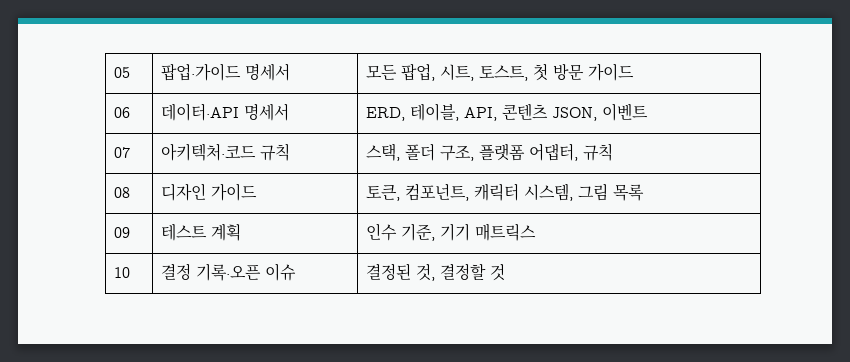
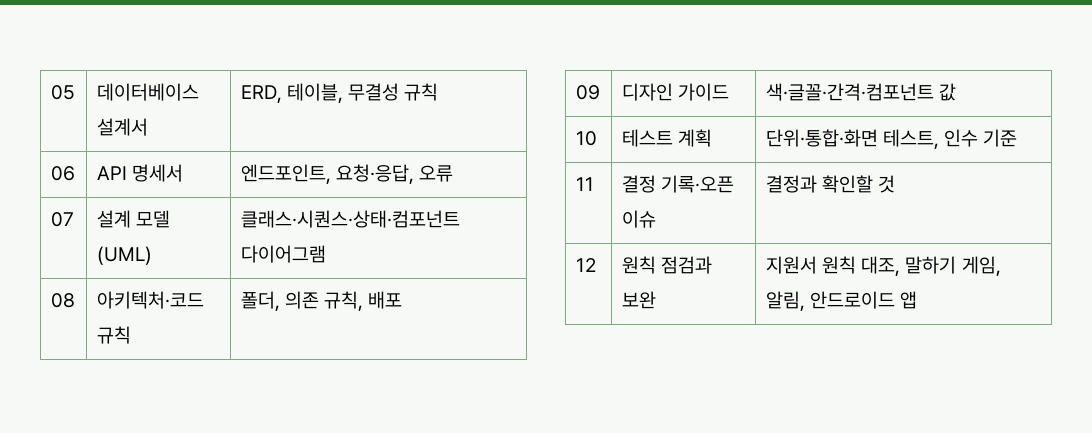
[161,63,291,81] [366,63,635,81] 팝업·가이드 명세서 | 모든 팝업, 시트, 토스트, 첫 방문 가이드 -> [96,83,199,101] [96,118,148,136] [240,83,439,103] 데이터베이스 설계서 | ERD, 테이블, 무결성 규칙
[161,103,290,121] [366,103,649,121] [114,147,131,158] [161,143,291,161] [366,143,614,161] [114,187,131,198] [161,183,258,201] [366,183,645,201] [114,227,131,238] [161,223,242,241] [366,223,537,241] [114,267,131,278] [161,263,297,281] [366,263,506,281] 데이터·API 명세서 | ERD, 테이블, API, 콘텐츠 JSON, 이벤트 // 07 | 아키텍처·코드 규칙 | 스택, 폴더 구조, 플랫폼 어댑터, 규칙 // 08 | 디자인 가이드 | 토큰, 컴포넌트, 캐릭터 시스템, 그림 목록 // 09 | 테스트 계획 | 인수 기준, 기기 매트릭스 // 10 | 결정 기록·오픈 이슈 | 결정된 것, 결정할 것 -> [96,164,183,182] [240,164,454,184] [50,212,74,227] [96,210,170,228] [96,246,152,265] [240,210,460,228] [240,245,326,263] [50,293,75,308] [96,291,204,309] [96,326,131,344] [240,291,403,311] [575,85,600,100] [621,83,729,101] [765,83,956,101] [575,131,597,146] [621,129,712,147] [765,129,1018,149] [575,177,594,191] [621,175,734,193] [621,210,656,228] [765,175,896,193] [575,258,596,272] [621,256,712,274] [621,291,656,309] [765,256,1001,276] [765,291,918,311] API 명세서 | 엔드포인트, 요청·응답, 오류 // 07 | 설계 모델 (UML) | 클래스·시퀀스·상태·컴포넌트 다이어그램 // 08 | 아키텍처·코드 규칙 | 폴더, 의존 규칙, 배포 // 09 | 디자인 가이드 | 색·글꼴·간격·컴포넌트 값 // 10 | 테스트 계획 | 단위·통합·화면 테스트, 인수 기준 // 11 | 결정 기록·오픈 이슈 | 결정과 확인할 것 // 12 | 원칙 점검과 보완 | 지원서 원칙 대조, 말하기 게임, 알림, 안드로이드 앱

